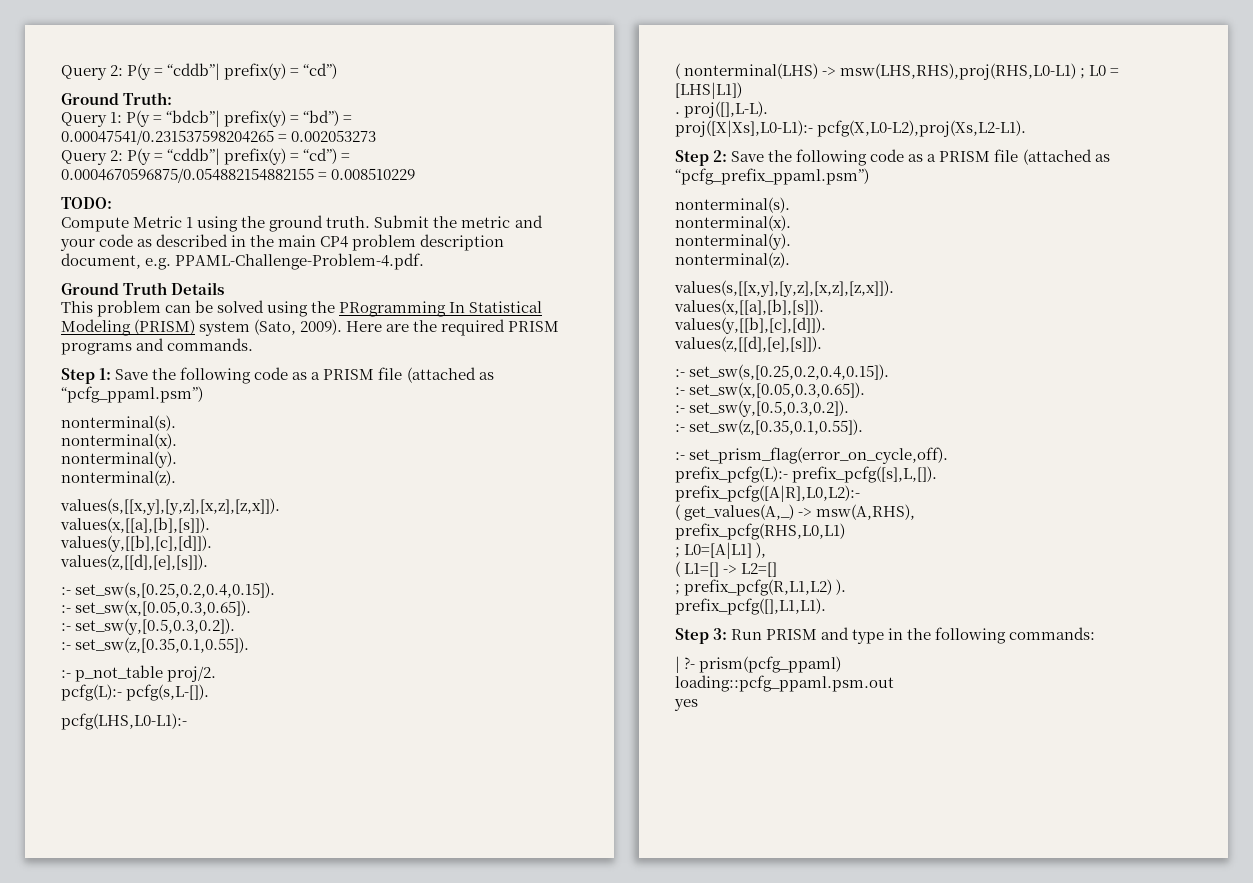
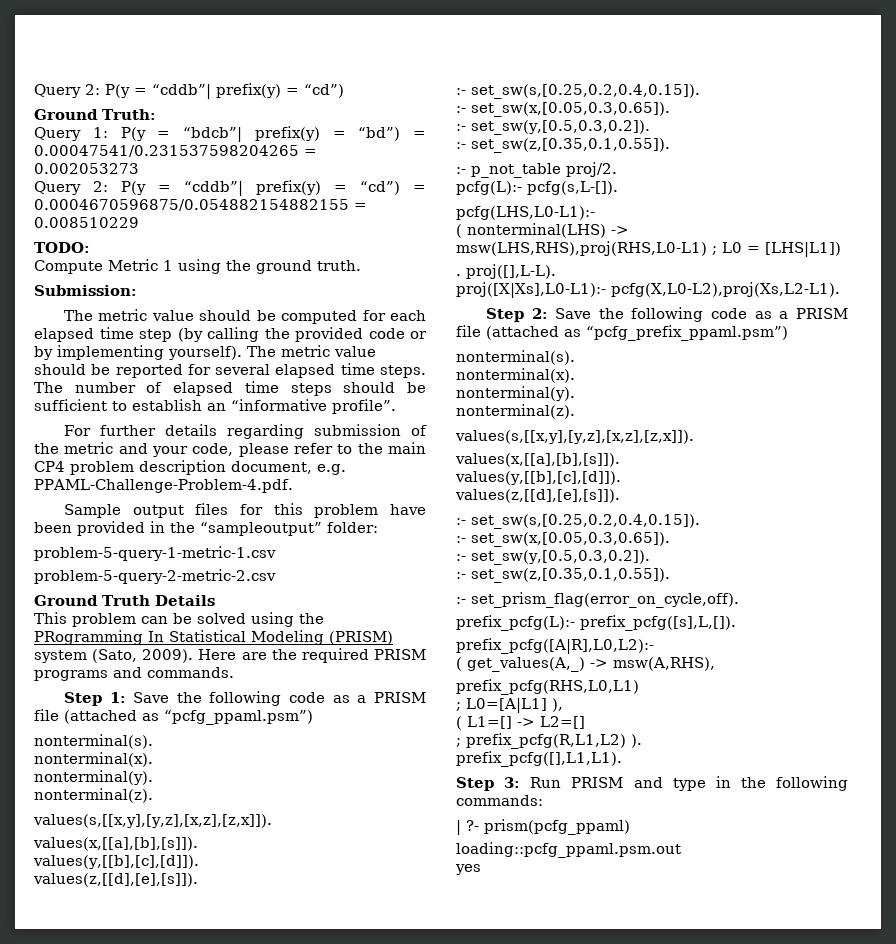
[374,215,543,228] [60,234,247,251] Submit the metric and your code as described in -> [34,285,137,296] [63,309,426,324] [34,327,427,342] [34,345,376,360] [34,363,426,378] [34,381,427,396] [34,399,396,414] [63,424,427,439] [34,442,353,457] // Submission: // The metric value should be computed for each elapsed time step (by calling the provided code or by implementing yourself). The metric value should be reported for several elapsed time steps. The number of elapsed time steps should be sufficient to establish an “informative profile”. // For further details regarding submission of the metric and your code, please refer to
(425, 261) none -> [63,503,426,518] [34,521,378,536] [34,546,276,561] [34,569,276,584] // Sample output files for this problem have been provided in the “sampleoutput” folder: // problem-5-query-1-metric-1.csv // problem-5-query-2-metric-2.csv

